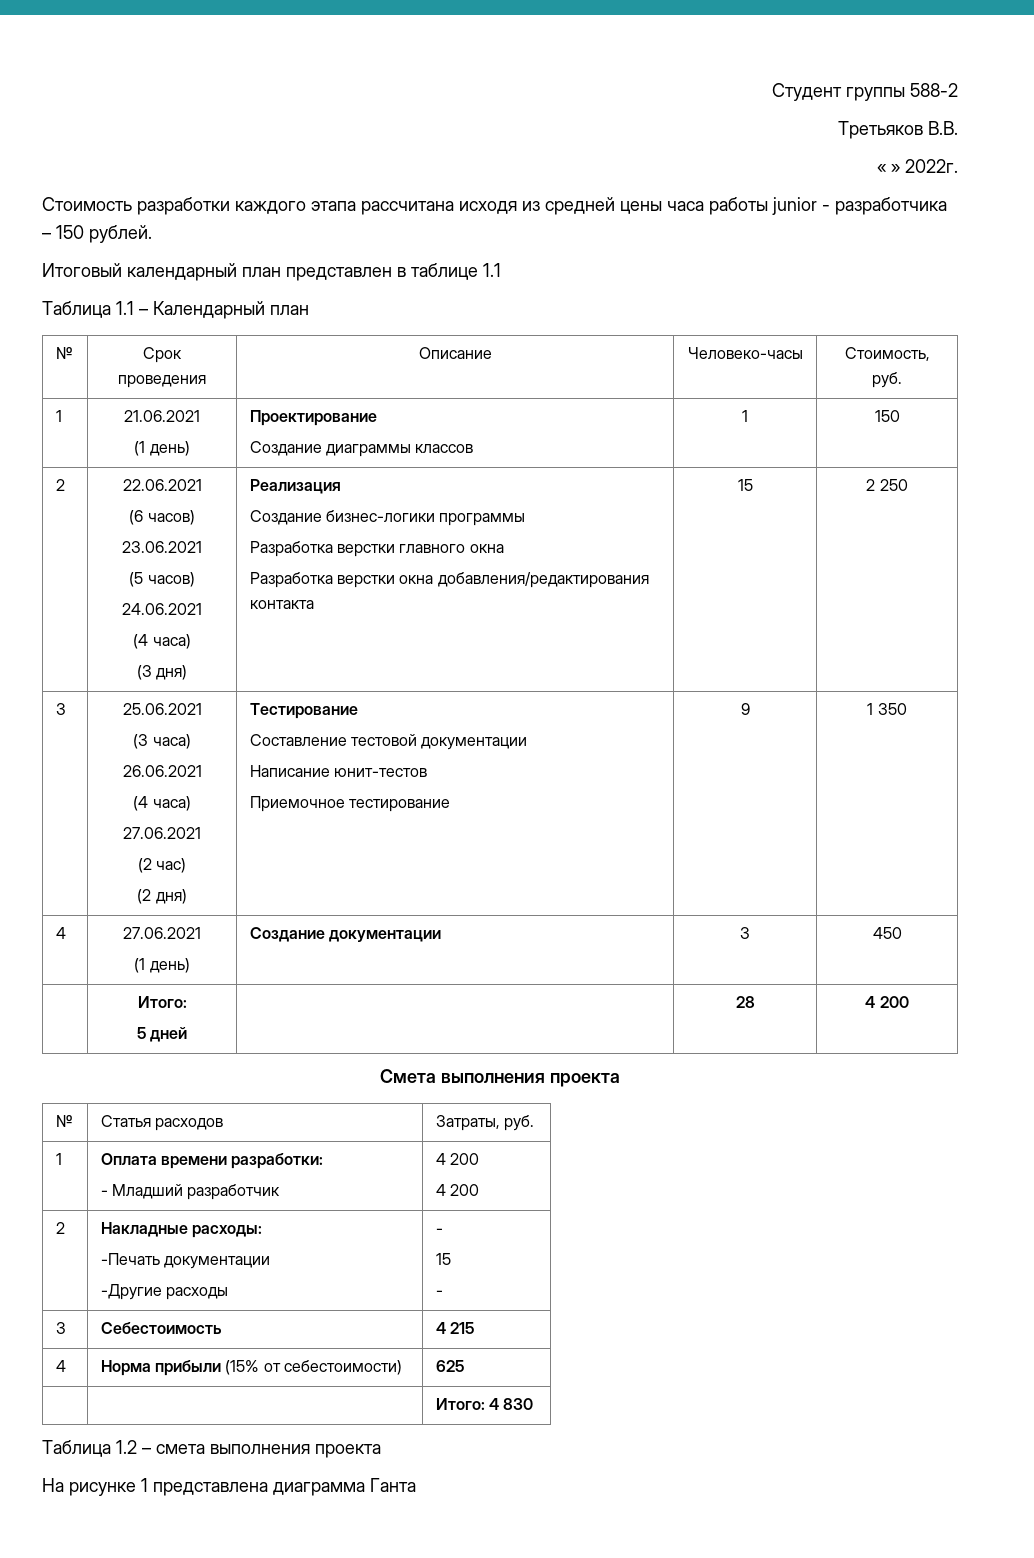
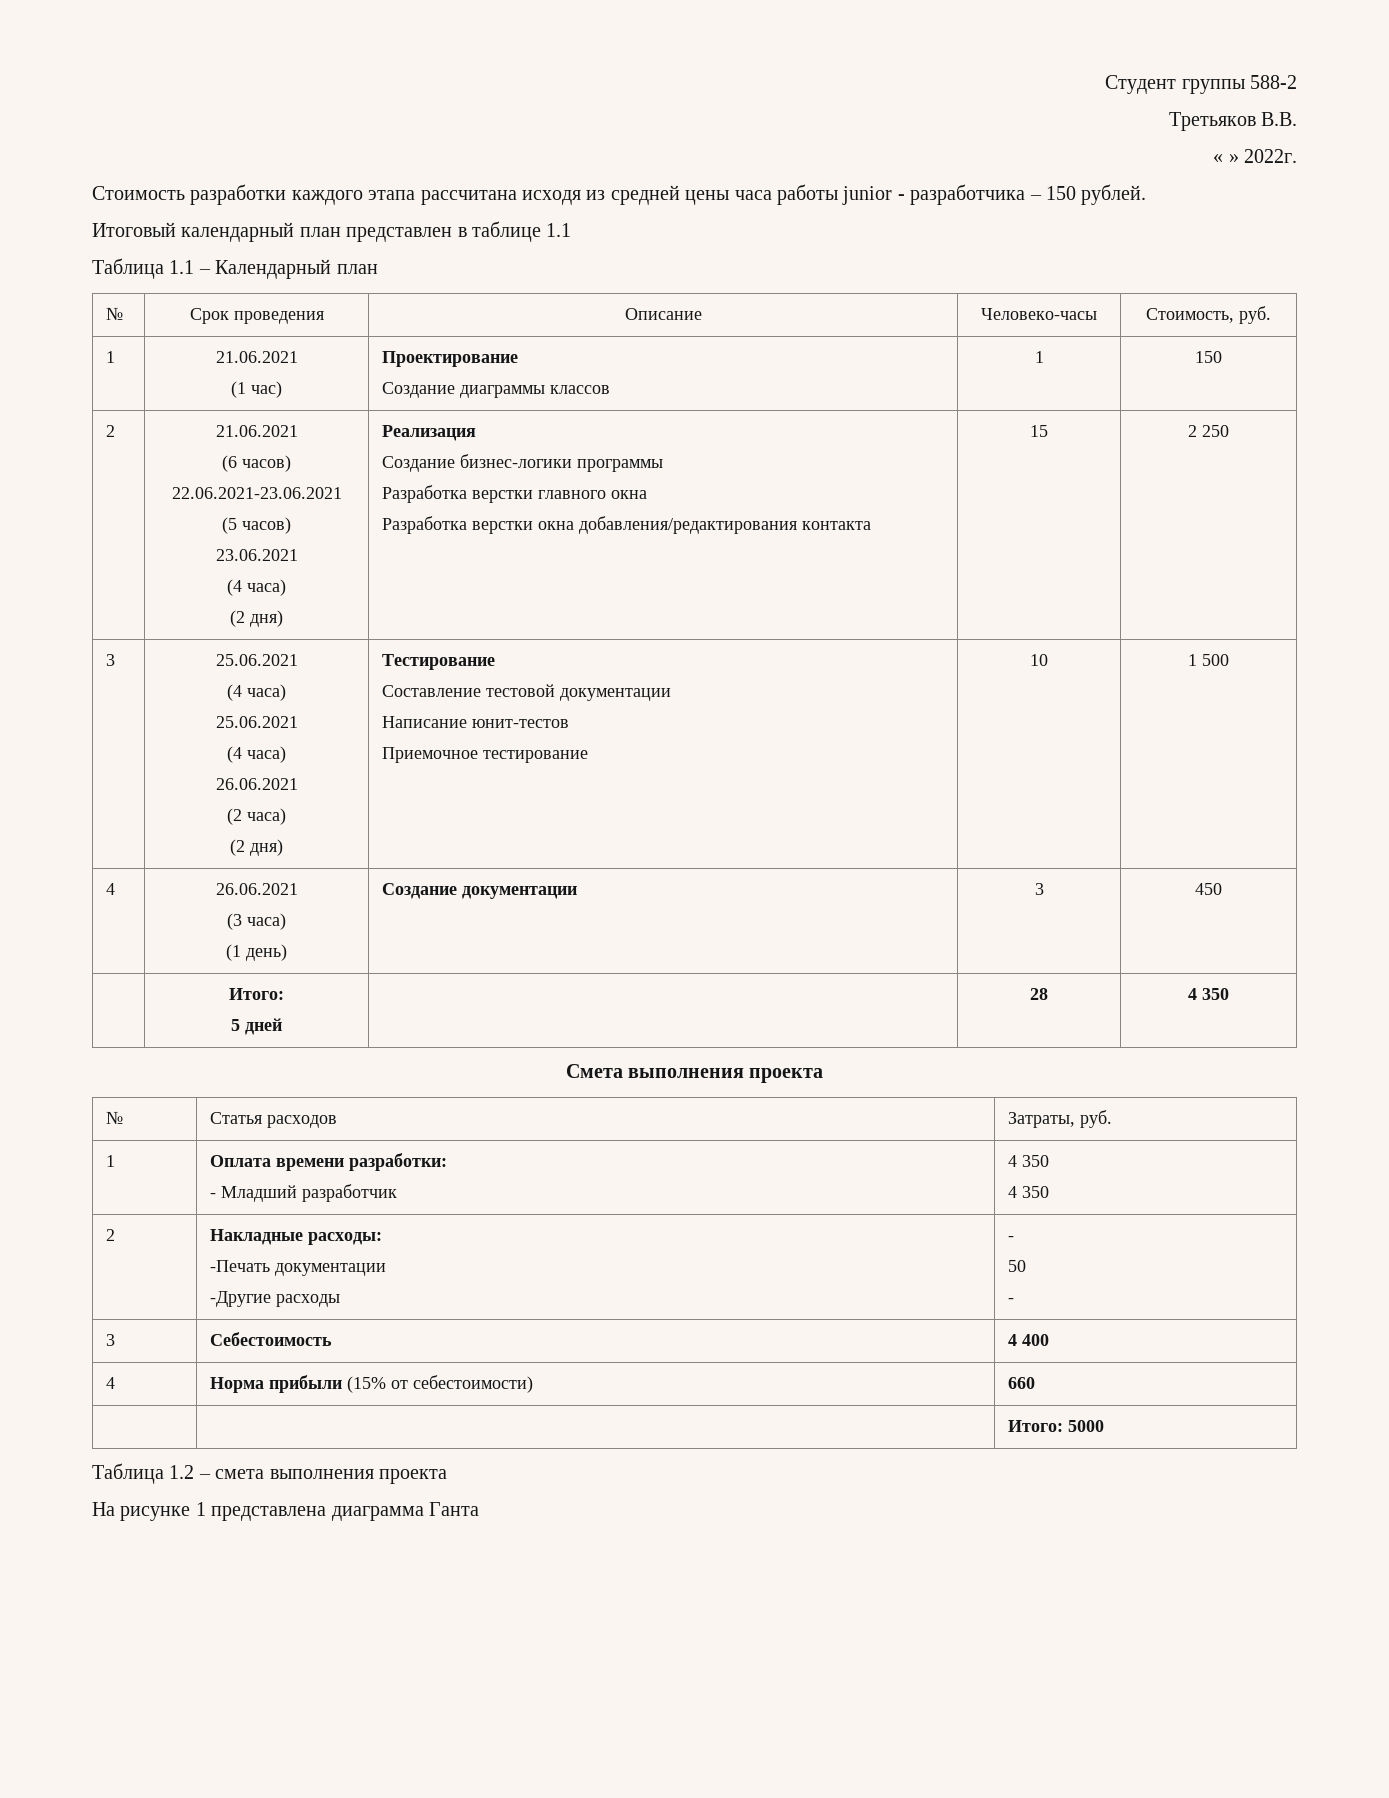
[149,441,190,456] день) -> [251,381,282,398] час)
[122,479,202,491] 22.06.2021 -> [215,425,298,437] 21.06.2021
[122,541,202,553] 23.06.2021 -> [171,487,342,499] 22.06.2021-23.06.2021
[122,603,202,615] [133,634,191,649] [136,665,152,680] 24.06.2021 // (4 часа) // (3 -> [215,549,298,561] [227,579,286,596] [230,610,245,627] 23.06.2021 // (4 часа) // (2
[133,734,149,749] (3 -> [227,684,286,701] [215,716,298,728] [227,746,242,763] (4 часа) // 25.06.2021 // (4
[133,796,191,811] [123,827,201,839] [137,858,187,873] (4 часа) // 27.06.2021 // (2 час) -> [227,808,286,825] (2 часа)
[740,703,750,715] [867,703,907,715] [55,927,66,939] [123,927,201,939] 9 | 1 350 // 4 | 27.06.2021 -> [1030,654,1048,666] [1188,654,1229,666] [106,883,116,895] [215,883,298,895] [227,913,286,930] 10 | 1 500 // 4 | 26.06.2021 // (3 часа)
[879,996,909,1008] 200 -> [1202,988,1229,1000] 350
[449,1153,479,1165] [435,1184,479,1196] 200 // 4 200 -> [1022,1155,1050,1167] [1008,1186,1050,1198] 350 // 4 350
[435,1253,451,1265] 15 -> [1008,1260,1027,1272] 50
[449,1322,474,1334] 215 -> [1022,1334,1050,1346] 400
[435,1360,464,1372] [435,1398,534,1410] 625 // | | Итого: 4 830 -> [1008,1377,1036,1389] [1008,1420,1105,1432] 660 // | | Итого: 5000

